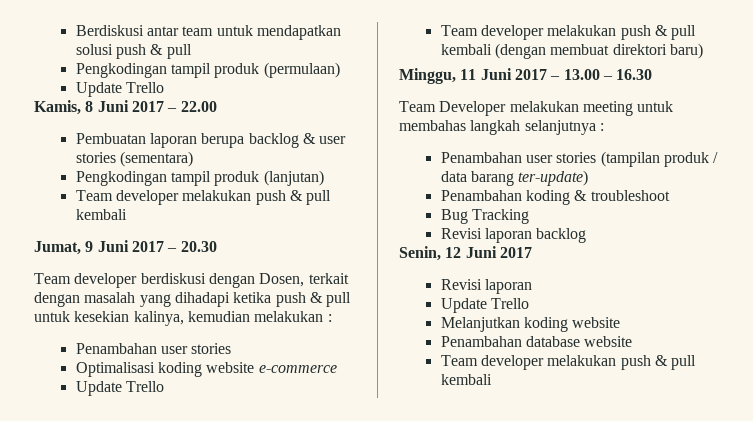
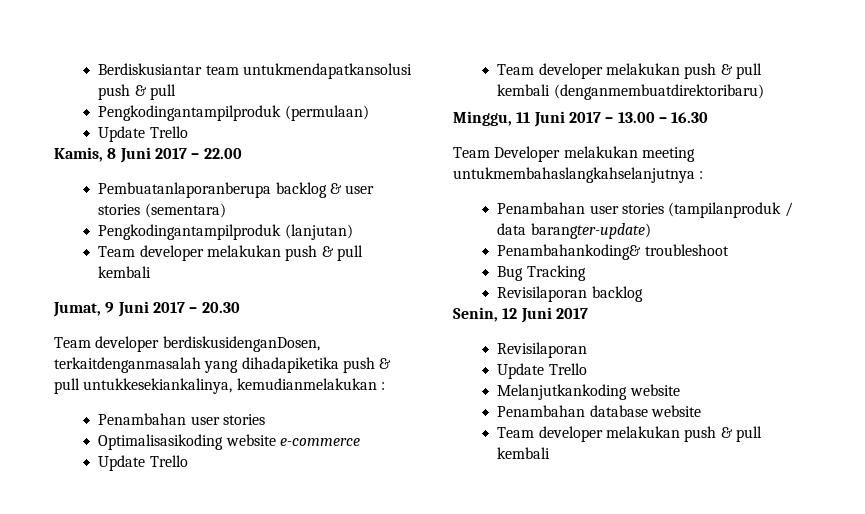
[75,25,342,40] [75,44,113,55] Berdiskusi antar team untuk mendapatkan solusi -> [98,63,412,79] Berdiskusiantar team untukmendapatkansolusi
[75,63,260,78] Pengkodingan tampil produk -> [98,105,282,121] Pengkodingantampilproduk
[75,133,245,148] Pembuatan laporan berupa -> [98,182,272,198] Pembuatanlaporanberupa
[75,171,260,186] Pengkodingan tampil produk -> [98,224,282,240] Pengkodingantampilproduk
[140,273,349,288] [34,292,352,307] [34,311,324,326] berdiskusi dengan Dosen, terkait dengan masalah yang dihadapi ketika push & pull untuk kesekian kalinya, kemudian melakukan -> [162,336,320,352] [54,357,392,373] [54,378,377,394] berdiskusidenganDosen, terkaitdenganmasalah yang dihadapiketika push & pull untukkesekiankalinya, kemudianmelakukan
[75,362,203,377] Optimalisasi koding -> [98,434,224,450] Optimalisasikoding
[495,43,704,59] (dengan membuat direktori baru) -> [553,84,764,100] (denganmembuatdirektoribaru)
[637,101,674,112] [399,120,604,135] [440,151,719,167] [440,170,589,186] [440,190,588,205] untuk membahas langkah selanjutnya : // Penambahan user stories (tampilan produk / data barang ter-update) // Penambahan koding & -> [453,167,704,183] [497,202,793,218] [497,223,651,239] [497,244,642,260] untukmembahaslangkahselanjutnya : // Penambahan user stories (tampilanproduk / data barangter-update) // Penambahankoding&
[440,228,533,243] Revisi laporan -> [497,286,588,302] Revisilaporan
[440,279,533,294] [440,298,530,313] [440,317,569,332] Revisi laporan // Update Trello // Melanjutkan koding -> [497,342,588,358] [497,363,587,379] [497,384,628,400] Revisilaporan // Update Trello // Melanjutkankoding

